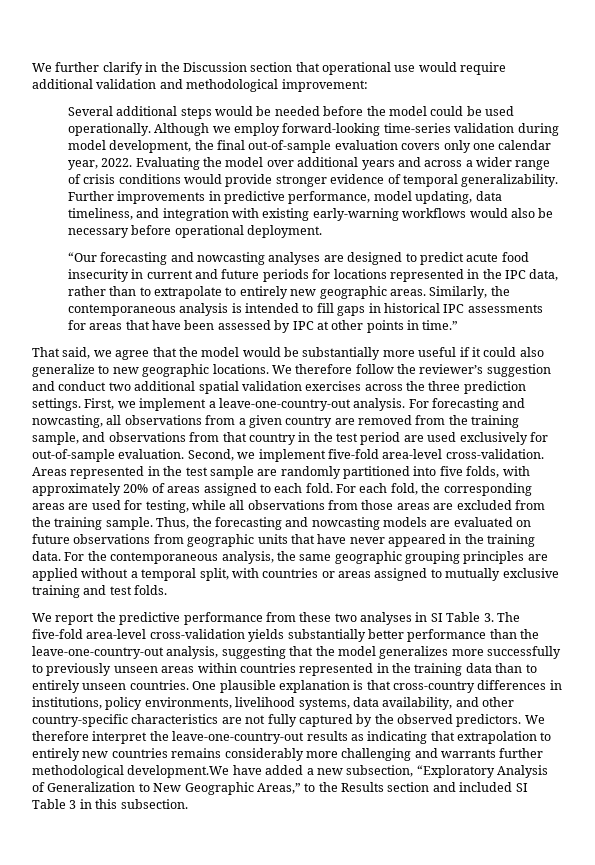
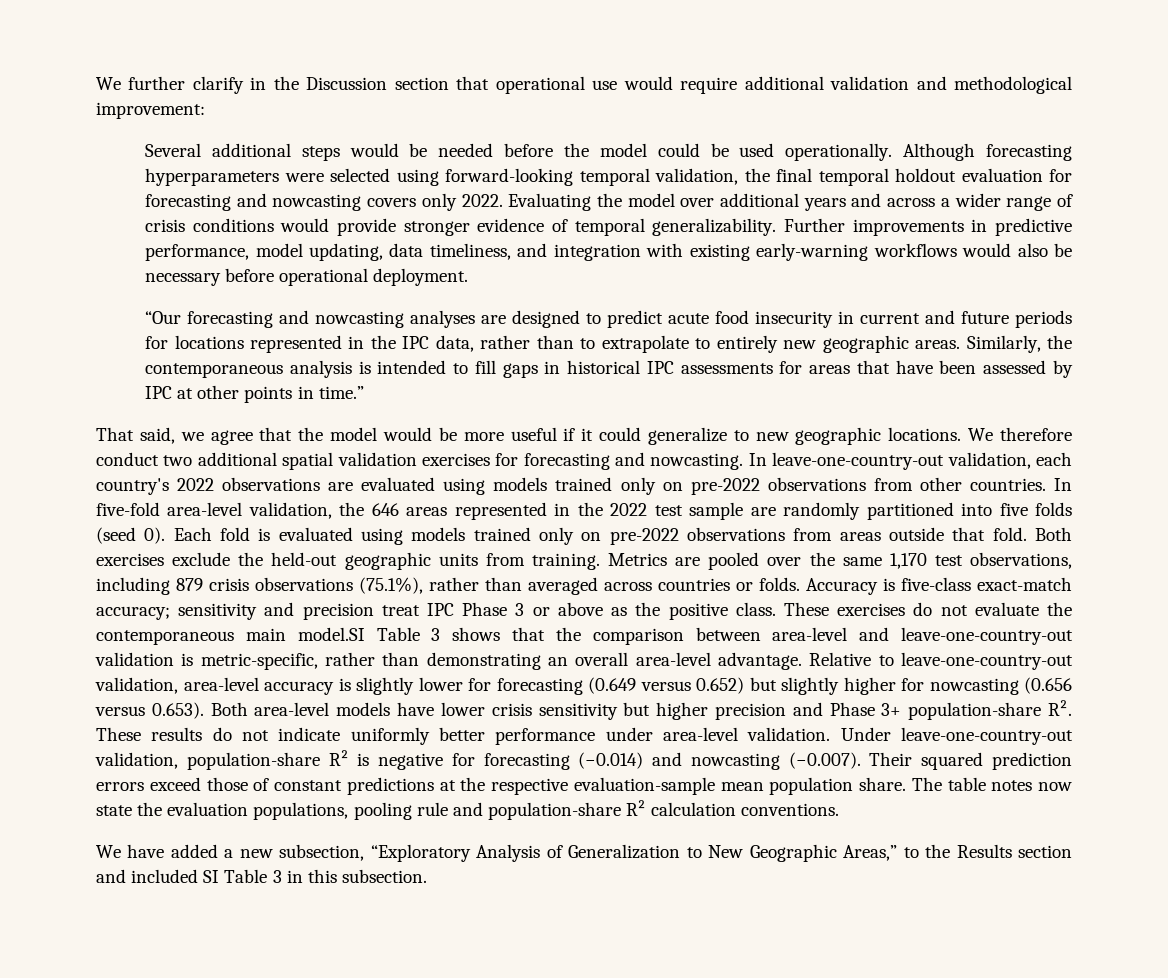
[212,123,559,136] [67,140,552,153] [67,160,98,170] we employ forward-looking time-series validation during model development, the final out-of-sample evaluation covers only one calendar year, -> [985,144,1072,161] [145,168,1072,186] [145,193,457,211] forecasting hyperparameters were selected using forward-looking temporal validation, the final temporal holdout evaluation for forecasting and nowcasting covers only
[302,347,381,360] substantially -> (457, 434) none
[519,347,544,357] also -> (642, 434) none
[355,364,551,377] [32,381,55,391] follow the reviewer’s suggestion and -> (1073, 434) none
[364,381,526,394] [32,398,526,411] [32,415,520,428] [32,432,548,445] [32,449,544,462] [32,466,183,479] across the three prediction settings. First, we implement a leave-one-country-out analysis. For forecasting and nowcasting, all observations from a given country are removed from the training sample, and observations from that country in the test period are used exclusively for out-of-sample evaluation. Second, we implement five-fold area-level cross-validation. Areas represented in the -> [495,452,1072,470] [96,477,1073,495] [96,502,648,520] for forecasting and nowcasting. In leave-one-country-out validation, each country's 2022 observations are evaluated using models trained only on pre-2022 observations from other countries. In five-fold area-level validation, the 646 areas represented in the 2022
[466,466,530,478] [32,483,532,496] [32,500,545,513] [32,517,532,530] [32,534,536,547] [32,551,548,564] [32,568,559,581] [32,585,168,598] [32,612,520,625] [32,629,539,642] [32,646,561,659] [32,663,537,676] [32,680,562,693] [32,697,514,710] [32,714,545,727] [32,731,552,744] [32,748,544,761] [32,765,230,778] folds, with approximately 20% of areas assigned to each fold. For each fold, the corresponding areas are used for testing, while all observations from those areas are excluded from the training sample. Thus, the forecasting and nowcasting models are evaluated on future observations from geographic units that have never appeared in the training data. For the contemporaneous analysis, the same geographic grouping principles are applied without a temporal split, with countries or areas assigned to mutually exclusive training and test folds. // We report the predictive performance from these two analyses in SI Table 3. The five-fold area-level cross-validation yields substantially better performance than the leave-one-country-out analysis, suggesting that the model generalizes more successfully to previously unseen areas within countries represented in the training data than to entirely unseen countries. One plausible explanation is that cross-country differences in institutions, policy environments, livelihood systems, data availability, and other country-specific characteristics are not fully captured by the observed predictors. We therefore interpret the leave-one-country-out results as indicating that extrapolation to entirely new countries remains considerably more challenging and warrants further methodological development.We -> [1035,502,1073,516] [96,527,1073,545] [96,552,1072,570] [96,577,1072,595] [96,602,1072,620] [96,627,1073,645] [95,652,1073,670] [95,677,1072,695] [95,700,1072,720] [96,727,1074,745] [95,750,1072,770] [96,777,1072,795] [96,800,840,820] [96,845,121,858] folds (seed 0). Each fold is evaluated using models trained only on pre-2022 observations from areas outside that fold. Both exercises exclude the held-out geographic units from training. Metrics are pooled over the same 1,170 test observations, including 879 crisis observations (75.1%), rather than averaged across countries or folds. Accuracy is five-class exact-match accuracy; sensitivity and precision treat IPC Phase 3 or above as the positive class. These exercises do not evaluate the contemporaneous main model.SI Table 3 shows that the comparison between area-level and leave-one-country-out validation is metric-specific, rather than demonstrating an overall area-level advantage. Relative to leave-one-country-out validation, area-level accuracy is slightly lower for forecasting (0.649 versus 0.652) but slightly higher for nowcasting (0.656 versus 0.653). Both area-level models have lower crisis sensitivity but higher precision and Phase 3+ population-share R². These results do not indicate uniformly better performance under area-level validation. Under leave-one-country-out validation, population-share R² is negative for forecasting (−0.014) and nowcasting (−0.007). Their squared prediction errors exceed those of constant predictions at the respective evaluation-sample mean population share. The table notes now state the evaluation populations, pooling rule and population-share R² calculation conventions. // We

